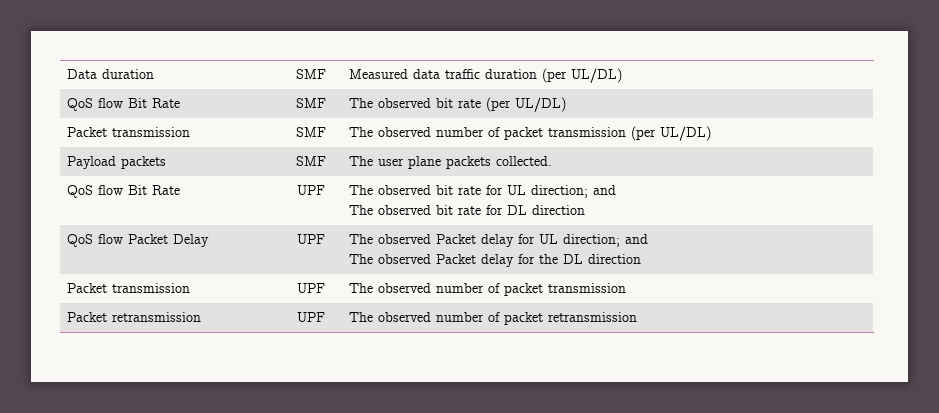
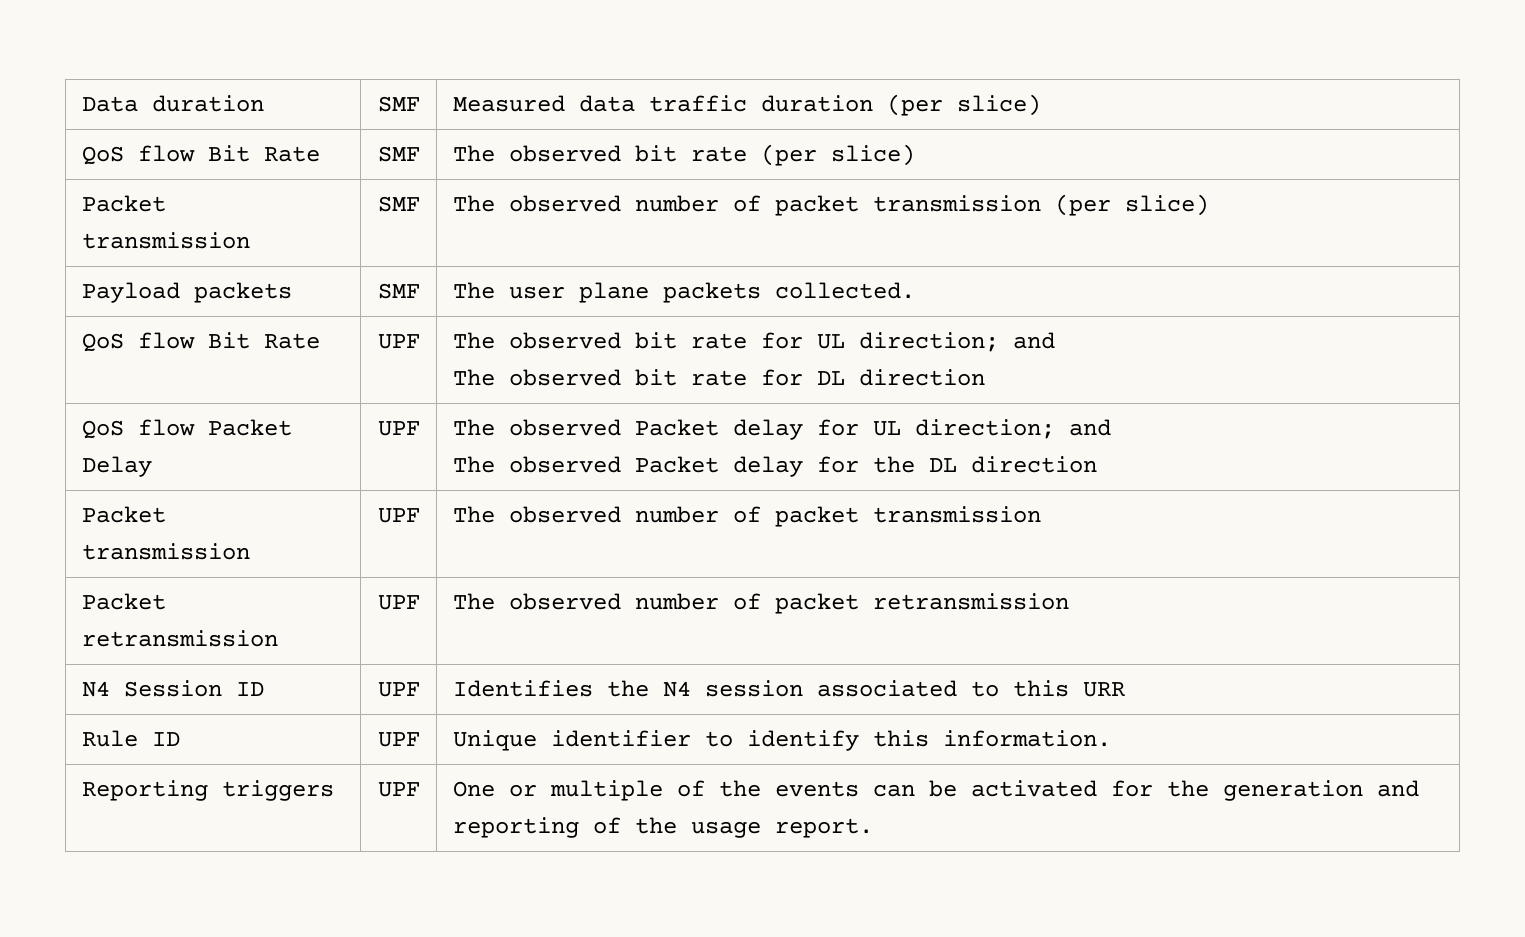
[570,68,622,83] UL/DL) -> [956,94,1041,116] slice)
[514,97,566,112] UL/DL) -> [830,144,915,166] slice)
[659,126,711,141] UL/DL) -> [1124,194,1209,216] slice)
(637, 317) none -> [81,680,264,697] [377,682,420,697] [452,680,1125,697] [81,730,180,747] [377,732,420,747] [452,730,1111,751] [81,780,334,801] [377,782,420,797] [452,780,1419,801] [452,817,873,838] // N4 Session ID | UPF | Identifies the N4 session associated to this URR // Rule ID | UPF | Unique identifier to identify this information. // Reporting triggers | UPF | One or multiple of the events can be activated for the generation and reporting of the usage report.

